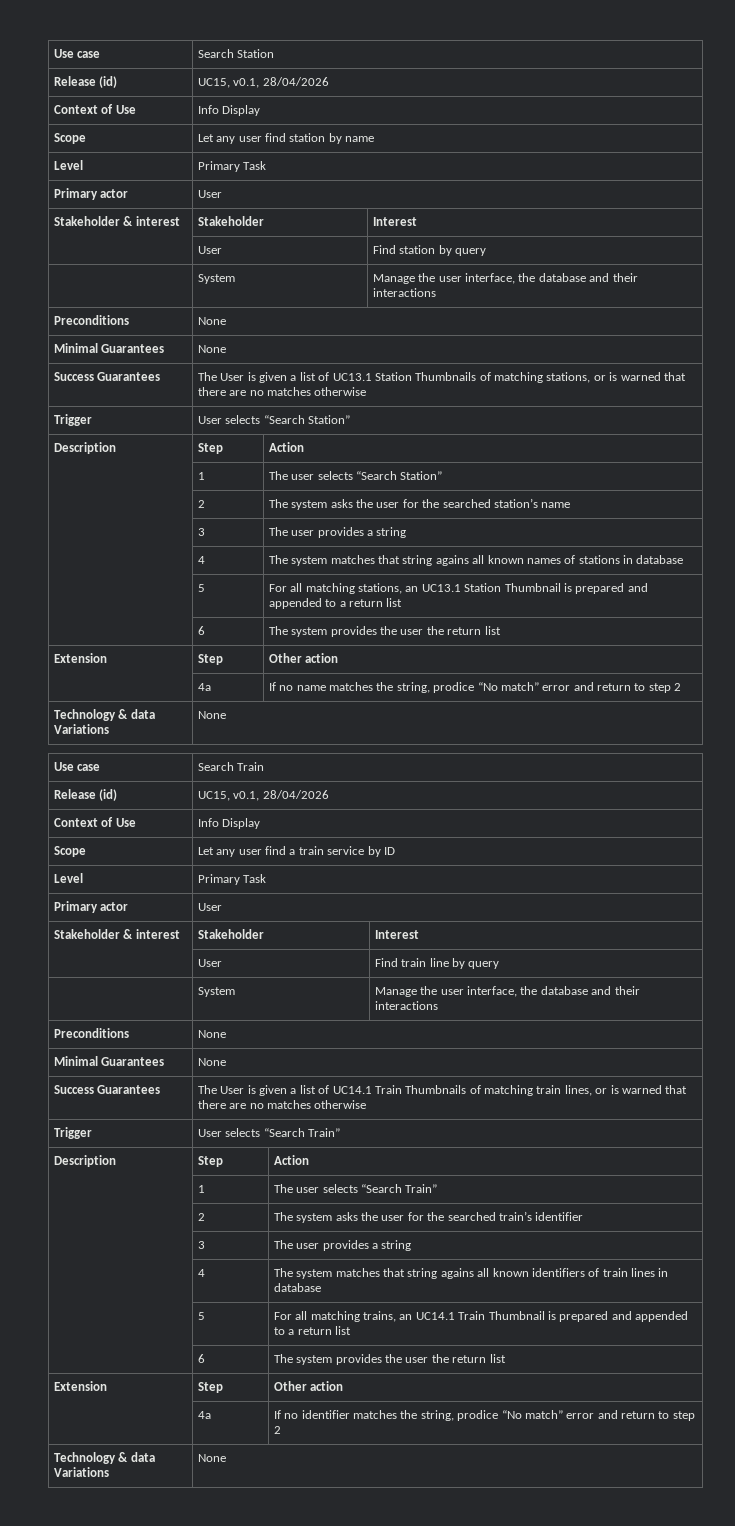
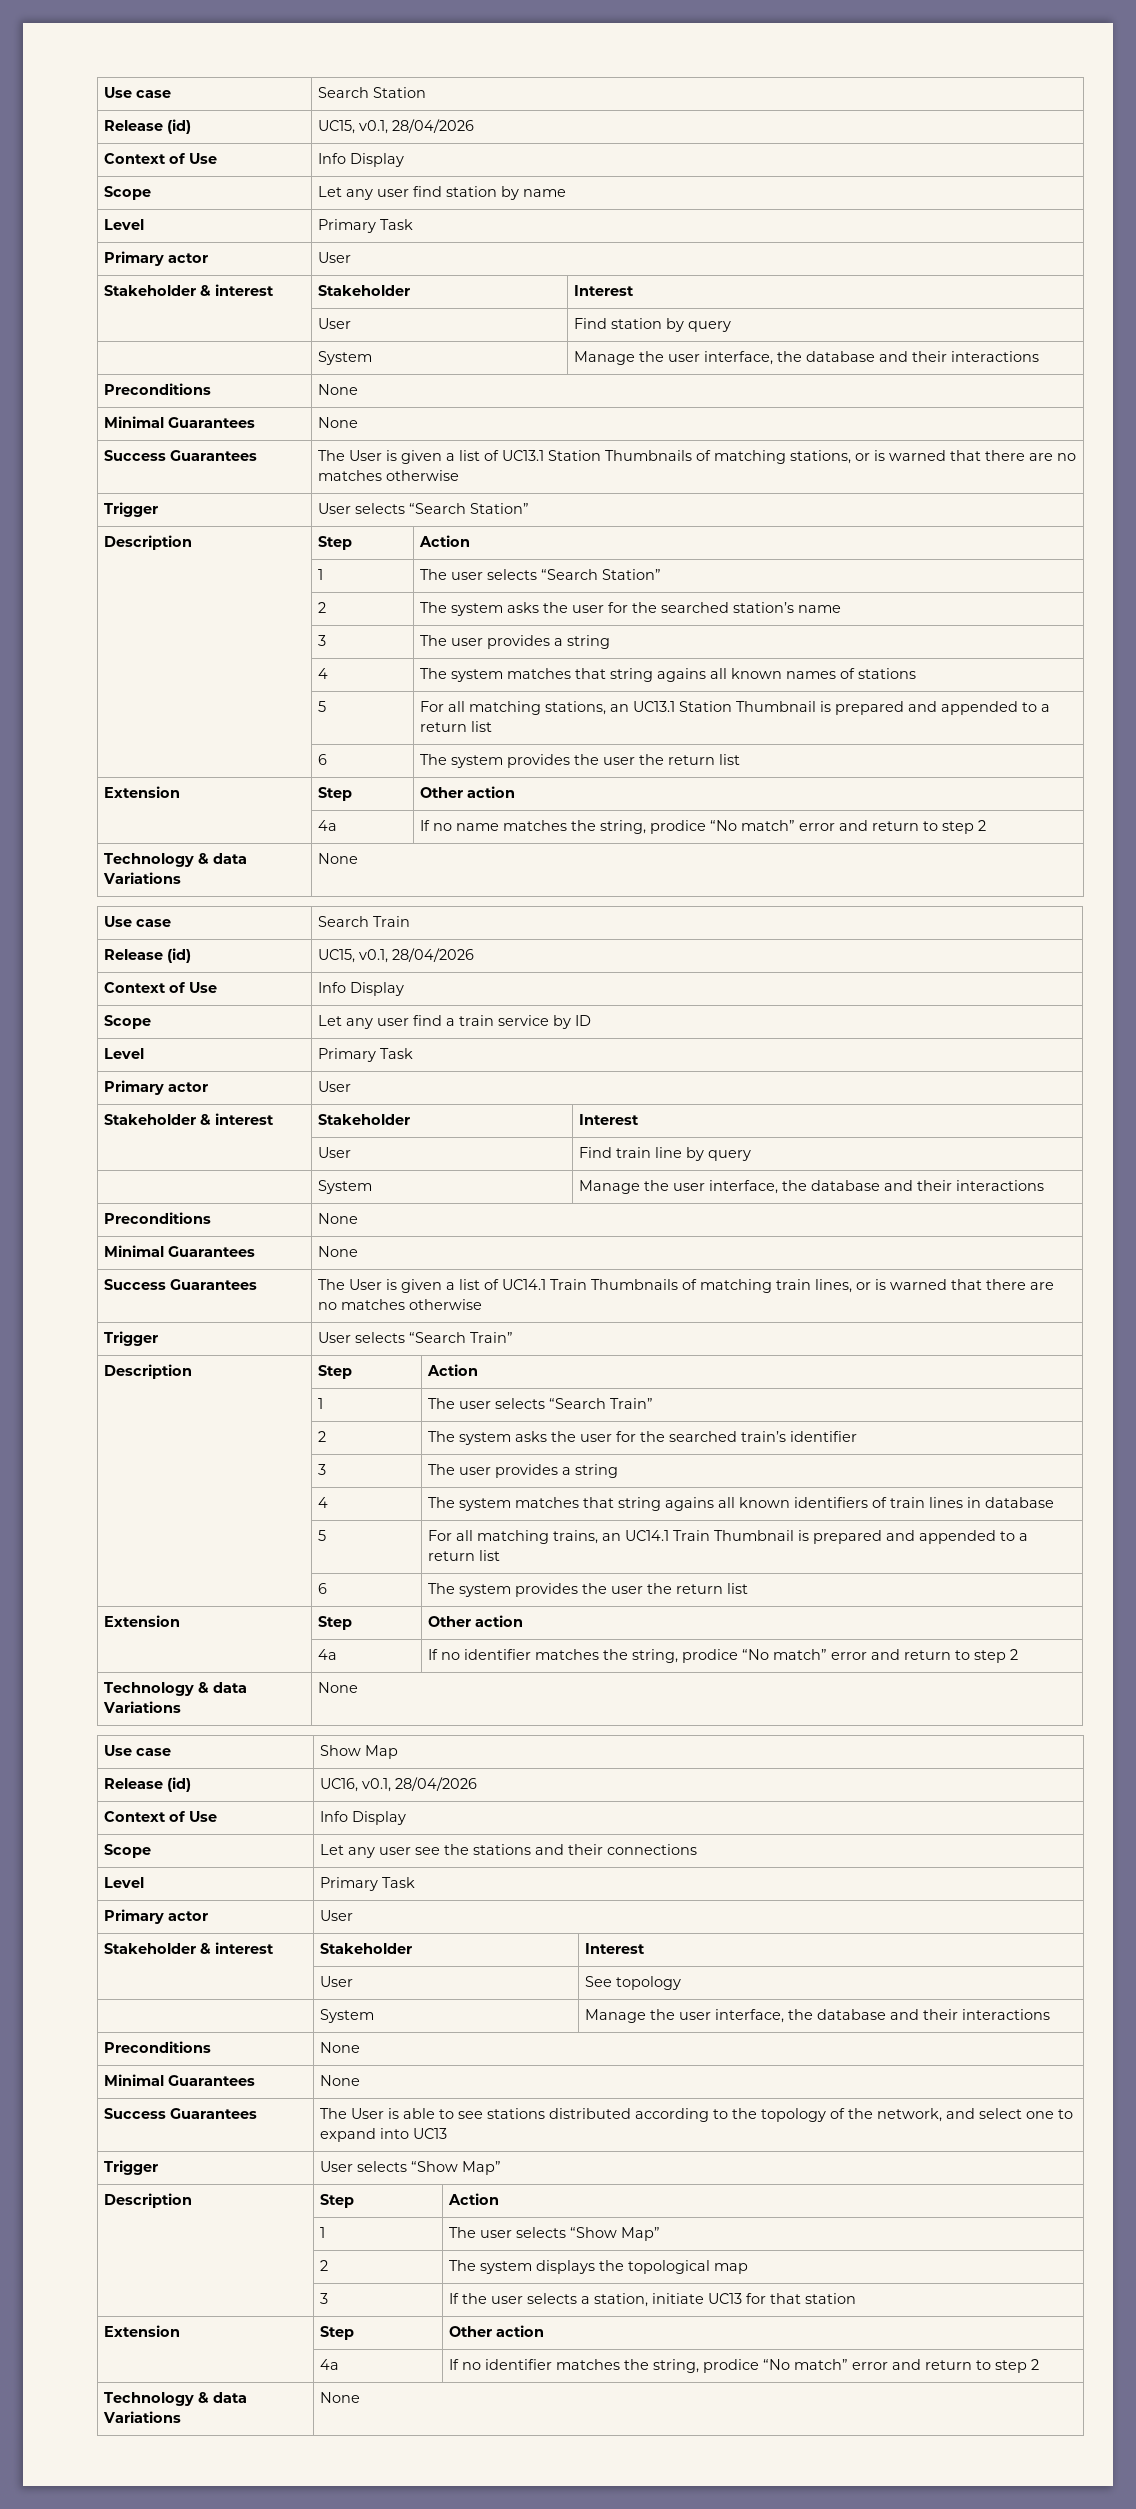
[623,555,684,564] in database -> (917, 673) none
(226, 1458) none -> [104,1745,172,1756] [320,1745,399,1759] [104,1777,192,1792] [320,1777,478,1792] [104,1811,218,1822] [320,1811,407,1825] [104,1844,152,1858] [320,1844,698,1858] [104,1877,145,1888] [320,1877,416,1891] [104,1909,209,1924] [320,1910,354,1921] [104,1942,275,1954] [320,1943,413,1954] [585,1943,646,1954] [320,1976,354,1987] [585,1976,682,1990] [320,2009,375,2023] [585,2009,1051,2023] [104,2041,212,2053] [320,2042,361,2053] [104,2074,256,2086] [320,2075,361,2086] [104,2108,258,2119] [320,2108,1074,2122] [320,2128,448,2142] [104,2160,159,2175] [320,2161,502,2175] [104,2193,193,2208] [320,2194,355,2208] [448,2193,500,2205] [320,2227,326,2238] [449,2227,661,2241] [320,2260,329,2271] [449,2260,749,2274] [320,2293,329,2304] [449,2293,857,2307] [104,2325,181,2337] [320,2326,355,2340] [449,2325,545,2337] [320,2359,340,2370] [449,2359,1040,2373] [104,2392,248,2406] [103,2411,182,2423] [320,2392,361,2403] // Use case | Show Map // Release (id) | UC16, v0.1, 28/04/2026 // Context of Use | Info Display // Scope | Let any user see the stations and their connections // Level | Primary Task // Primary actor | User // Stakeholder & interest | Stakeholder | Interest // | User | See topology // | System | Manage the user interface, the database and their interactions // Preconditions | None // Minimal Guarantees | None // Success Guarantees | The User is able to see stations distributed according to the topology of the network, and select one to expand into UC13 // Trigger | User selects “Show Map” // Description | Step | Action // | 1 | The user selects “Show Map” // | 2 | The system displays the topological map // | 3 | If the user selects a station, initiate UC13 for that station // Extension | Step | Other action // | 4a | If no identifier matches the string, prodice “No match” error and return to step 2 // Technology & data Variations | None

